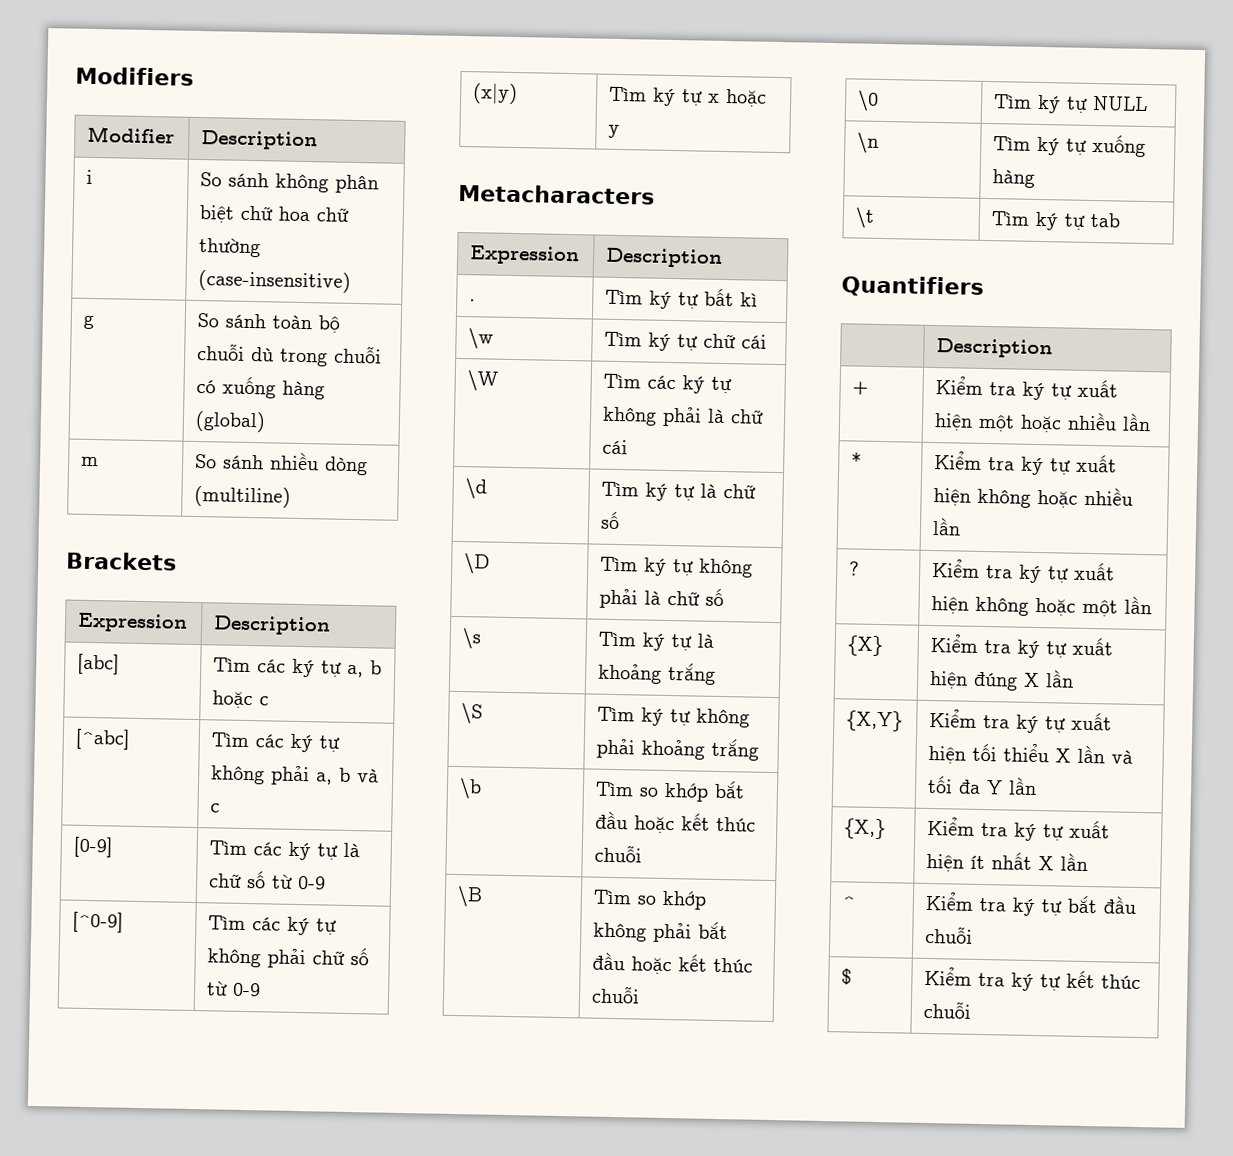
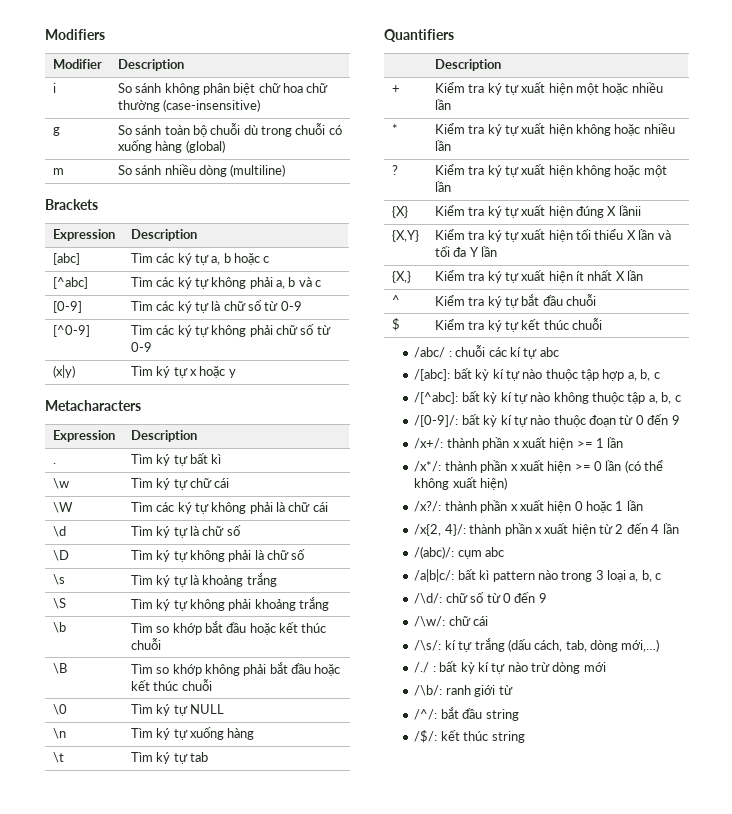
[1046,670,1075,688] lần -> [618,205,641,216] lầnii
(973, 1009) none -> [414,345,559,359] [414,368,660,381] [414,391,681,404] [414,414,680,427] [414,437,624,450] [414,460,664,473] [414,477,508,490] [414,500,643,513] [414,523,679,536] [414,546,505,559] [414,569,662,582] [414,592,547,604] [414,616,489,627] [414,638,660,652] [414,661,606,674] [414,685,513,697] [414,707,519,721] [414,730,525,743] // /abc/ : chuỗi các kí tự abc // /[abc]: bất kỳ kí tự nào thuộc tập hợp a, b, c // /[^abc]: bất kỳ kí tự nào không thuộc tập a, b, c // /[0-9]/: bất kỳ kí tự nào thuộc đoạn từ 0 đến 9 // /x+/: thành phần x xuất hiện >= 1 lần // /x*/: thành phần x xuất hiện >= 0 lần (có thể không xuất hiện) // /x?/: thành phần x xuất hiện 0 hoặc 1 lần // /x{2, 4}/: thành phần x xuất hiện từ 2 đến 4 lần // /(abc)/: cụm abc // /a|b|c/: bất kì pattern nào trong 3 loại a, b, c // /\d/: chữ số từ 0 đến 9 // /\w/: chữ cái // /\s/: kí tự trắng (dấu cách, tab, dòng mới,…) // /./ : bất kỳ kí tự nào trừ dòng mới // /\b/: ranh giới từ // /^/: bắt đầu string // /$/: kết thúc string

